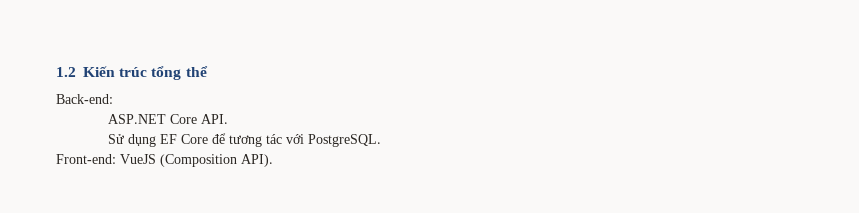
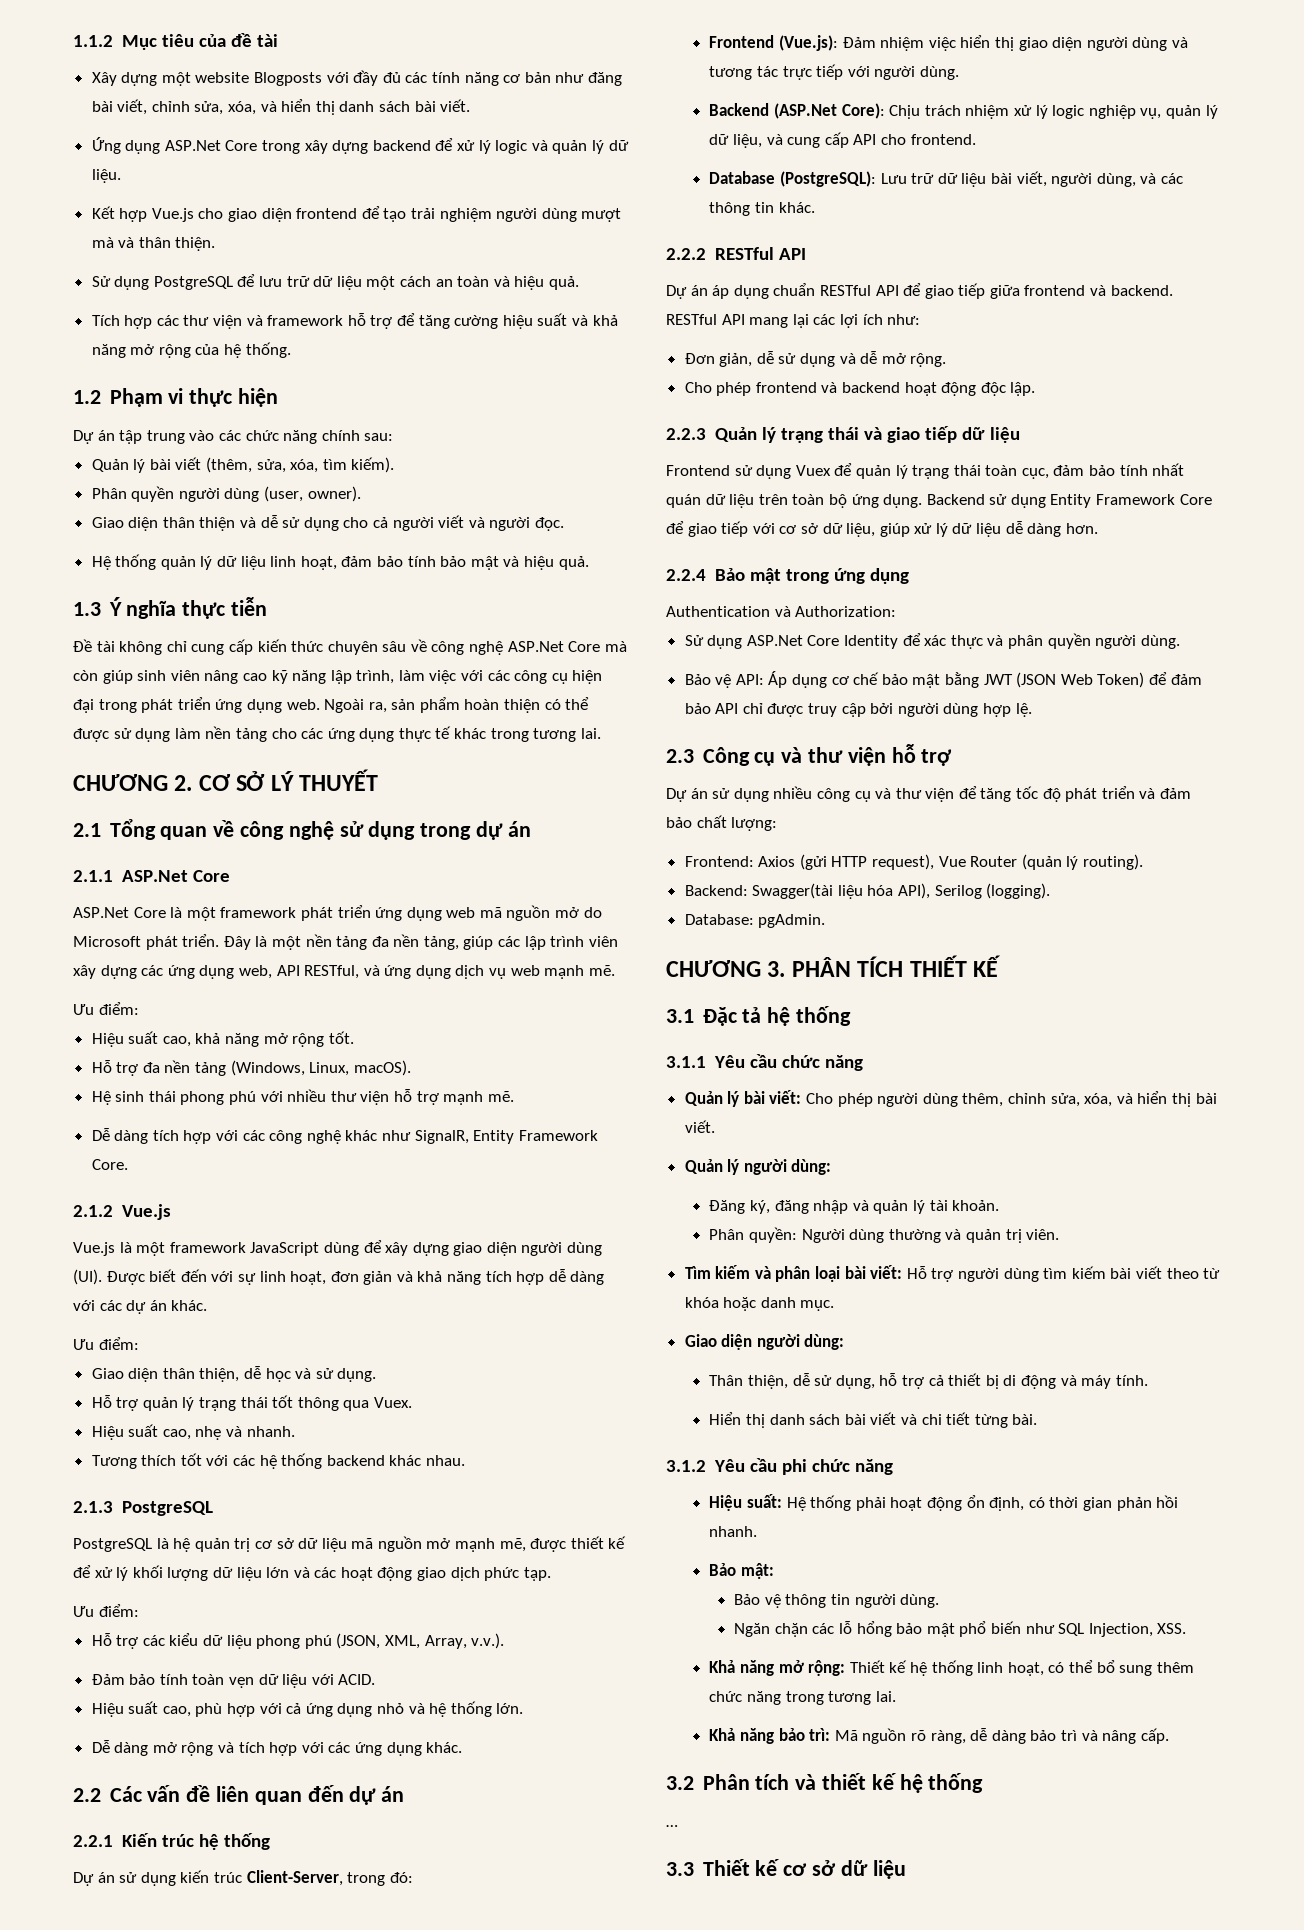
[56,66,208,80] [56,94,113,104] [108,114,229,124] [108,133,382,147] [56,154,273,167] 1.2 Kiến trúc tổng thể // Back-end: // ASP.NET Core API. // Sử dụng EF Core để tương tác với PostgreSQL. // Front-end: VueJS (Composition API). -> [73,33,279,50] [91,70,622,86] [91,99,471,115] [91,137,629,154] [91,169,121,183] [91,206,622,222] [91,237,216,251] [91,274,579,290] [91,313,618,329] [91,342,291,358] [73,388,278,407] [73,430,394,444] [91,457,395,473] [91,486,361,502] [91,515,564,531] [91,554,589,570] [73,597,267,619] [73,639,627,655] [73,670,603,684] [73,697,590,713] [73,726,601,742] [73,769,379,791] [73,819,531,840] [73,870,230,882] [73,905,602,921] [73,934,618,950] [73,965,615,979] [73,1002,139,1015] [91,1031,354,1047] [91,1060,411,1076] [91,1089,514,1105] [91,1128,598,1144] [91,1159,128,1170] [73,1204,171,1220] [73,1240,603,1256] [73,1269,605,1285] [73,1300,208,1314] [73,1337,139,1350] [91,1366,377,1382] [91,1395,413,1411] [91,1424,295,1440] [91,1453,466,1469] [73,1501,213,1516] [73,1536,627,1552] [73,1565,551,1581] [73,1604,139,1617] [91,1633,505,1649] [91,1674,376,1688] [91,1701,524,1717] [91,1740,463,1756] [73,1785,405,1805] [73,1833,270,1850] [73,1870,413,1886] [709,35,1188,51] [709,64,960,80] [709,103,1218,119] [709,132,976,148] [709,171,1183,187] [709,202,815,216] [666,247,806,260] [666,283,1173,299] [666,314,921,328] [684,351,947,367] [684,382,1036,396] [666,426,1020,443] [666,463,1185,479] [666,494,1212,508] [666,521,1098,537] [666,568,910,584] [666,606,897,617] [684,633,1180,649] [684,671,1202,688] [684,703,1032,717] [666,744,953,766] [666,786,1192,802] [666,815,778,831] [684,854,1144,870] [684,883,1051,899] [684,914,826,928] [666,955,1002,977] [666,1006,851,1026] [666,1054,863,1071] [684,1090,1217,1107] [684,1120,715,1133] [684,1159,832,1175] [709,1200,1000,1214] [709,1227,1060,1243] [684,1265,1221,1282] [684,1297,835,1311] [684,1334,845,1350] [709,1373,1148,1389] [709,1412,1038,1428] [666,1458,894,1475] [709,1494,1179,1511] [709,1526,758,1537] [709,1563,775,1579] [734,1594,940,1608] [734,1621,1187,1637] [709,1660,1194,1676] [709,1691,896,1705] [709,1728,1169,1744] [666,1773,984,1793] [666,1825,678,1827] [666,1859,906,1879] 1.1.2 Mục tiêu của đề tài // Xây dựng một website Blogposts với đầy đủ các tính năng cơ bản như đăng bài viết, chỉnh sửa, xóa, và hiển thị danh sách bài viết. // Ứng dụng ASP.Net Core trong xây dựng backend để xử lý logic và quản lý dữ liệu. // Kết hợp Vue.js cho giao diện frontend để tạo trải nghiệm người dùng mượt mà và thân thiện. // Sử dụng PostgreSQL để lưu trữ dữ liệu một cách an toàn và hiệu quả. // Tích hợp các thư viện và framework hỗ trợ để tăng cường hiệu suất và khả năng mở rộng của hệ thống. // 1.2 Phạm vi thực hiện // Dự án tập trung vào các chức năng chính sau: // Quản lý bài viết (thêm, sửa, xóa, tìm kiếm). // Phân quyền người dùng (user, owner). // Giao diện thân thiện và dễ sử dụng cho cả người viết và người đọc. // Hệ thống quản lý dữ liệu linh hoạt, đảm bảo tính bảo mật và hiệu quả. // 1.3 Ý nghĩa thực tiễn // Đề tài không chỉ cung cấp kiến thức chuyên sâu về công nghệ ASP.Net Core mà còn giúp sinh viên nâng cao kỹ năng lập trình, làm việc với các công cụ hiện đại trong phát triển ứng dụng web. Ngoài ra, sản phẩm hoàn thiện có thể được sử dụng làm nền tảng cho các ứng dụng thực tế khác trong tương lai. // CHƯƠNG 2. CƠ SỞ LÝ THUYẾT // 2.1 Tổng quan về công nghệ sử dụng trong dự án // 2.1.1 ASP.Net Core // ASP.Net Core là một framework phát triển ứng dụng web mã nguồn mở do Microsoft phát triển. Đây là một nền tảng đa nền tảng, giúp các lập trình viên xây dựng các ứng dụng web, API RESTful, và ứng dụng dịch vụ web mạnh mẽ. // Ưu điểm: // Hiệu suất cao, khả năng mở rộng tốt. // Hỗ trợ đa nền tảng (Windows, Linux, macOS). // Hệ sinh thái phong phú với nhiều thư viện hỗ trợ mạnh mẽ. // Dễ dàng tích hợp với các công nghệ khác như SignalR, Entity Framework Core. // 2.1.2 Vue.js // Vue.js là một framework JavaScript dùng để xây dựng giao diện người dùng (UI). Được biết đến với sự linh hoạt, đơn giản và khả năng tích hợp dễ dàng với các dự án khác. // Ưu điểm: // Giao diện thân thiện, dễ học và sử dụng. // Hỗ trợ quản lý trạng thái tốt thông qua Vuex. // Hiệu suất cao, nhẹ và nhanh. // Tương thích tốt với các hệ thống backend khác nhau. // 2.1.3 PostgreSQL // PostgreSQL là hệ quản trị cơ sở dữ liệu mã nguồn mở mạnh mẽ, được thiết kế để xử lý khối lượng dữ liệu lớn và các hoạt động giao dịch phức tạp. // Ưu điểm: // Hỗ trợ các kiểu dữ liệu phong phú (JSON, XML, Array, v.v.). // Đảm bảo tính toàn vẹn dữ liệu với ACID. // Hiệu suất cao, phù hợp với cả ứng dụng nhỏ và hệ thống lớn. // Dễ dàng mở rộng và tích hợp với các ứng dụng khác. // 2.2 Các vấn đề liên quan đến dự án // 2.2.1 Kiến trúc hệ thống // Dự án sử dụng kiến trúc Client-Server, trong đó: // Frontend (Vue.js): Đảm nhiệm việc hiển thị giao diện người dùng và tương tác trực tiếp với người dùng. // Backend (ASP.Net Core): Chịu trách nhiệm xử lý logic nghiệp vụ, quản lý dữ liệu, và cung cấp API cho frontend. // Database (PostgreSQL): Lưu trữ dữ liệu bài viết, người dùng, và các thông tin khác. // 2.2.2 RESTful API // Dự án áp dụng chuẩn RESTful API để giao tiếp giữa frontend và backend. RESTful API mang lại các lợi ích như: // Đơn giản, dễ sử dụng và dễ mở rộng. // Cho phép frontend và backend hoạt động độc lập. // 2.2.3 Quản lý trạng thái và giao tiếp dữ liệu // Frontend sử dụng Vuex để quản lý trạng thái toàn cục, đảm bảo tính nhất quán dữ liệu trên toàn bộ ứng dụng. Backend sử dụng Entity Framework Core để giao tiếp với cơ sở dữ liệu, giúp xử lý dữ liệu dễ dàng hơn. // 2.2.4 Bảo mật trong ứng dụng // Authentication và Authorization: // Sử dụng ASP.Net Core Identity để xác thực và phân quyền người dùng. // Bảo vệ API: Áp dụng cơ chế bảo mật bằng JWT (JSON Web Token) để đảm bảo API chỉ được truy cập bởi người dùng hợp lệ. // 2.3 Công cụ và thư viện hỗ trợ // Dự án sử dụng nhiều công cụ và thư viện để tăng tốc độ phát triển và đảm bảo chất lượng: // Frontend: Axios (gửi HTTP request), Vue Router (quản lý routing). // Backend: Swagger(tài liệu hóa API), Serilog (logging). // Database: pgAdmin. // CHƯƠNG 3. PHÂN TÍCH THIẾT KẾ // 3.1 Đặc tả hệ thống // 3.1.1 Yêu cầu chức năng // Quản lý bài viết: Cho phép người dùng thêm, chỉnh sửa, xóa, và hiển thị bài viết. // Quản lý người dùng: // Đăng ký, đăng nhập và quản lý tài khoản. // Phân quyền: Người dùng thường và quản trị viên. // Tìm kiếm và phân loại bài viết: Hỗ trợ người dùng tìm kiếm bài viết theo từ khóa hoặc danh mục. // Giao diện người dùng: // Thân thiện, dễ sử dụng, hỗ trợ cả thiết bị di động và máy tính. // Hiển thị danh sách bài viết và chi tiết từng bài. // 3.1.2 Yêu cầu phi chức năng // Hiệu suất: Hệ thống phải hoạt động ổn định, có thời gian phản hồi nhanh. // Bảo mật: // Bảo vệ thông tin người dùng. // Ngăn chặn các lỗ hổng bảo mật phổ biến như SQL Injection, XSS. // Khả năng mở rộng: Thiết kế hệ thống linh hoạt, có thể bổ sung thêm chức năng trong tương lai. // Khả năng bảo trì: Mã nguồn rõ ràng, dễ dàng bảo trì và nâng cấp. // 3.2 Phân tích và thiết kế hệ thống // … // 3.3 Thiết kế cơ sở dữ liệu

